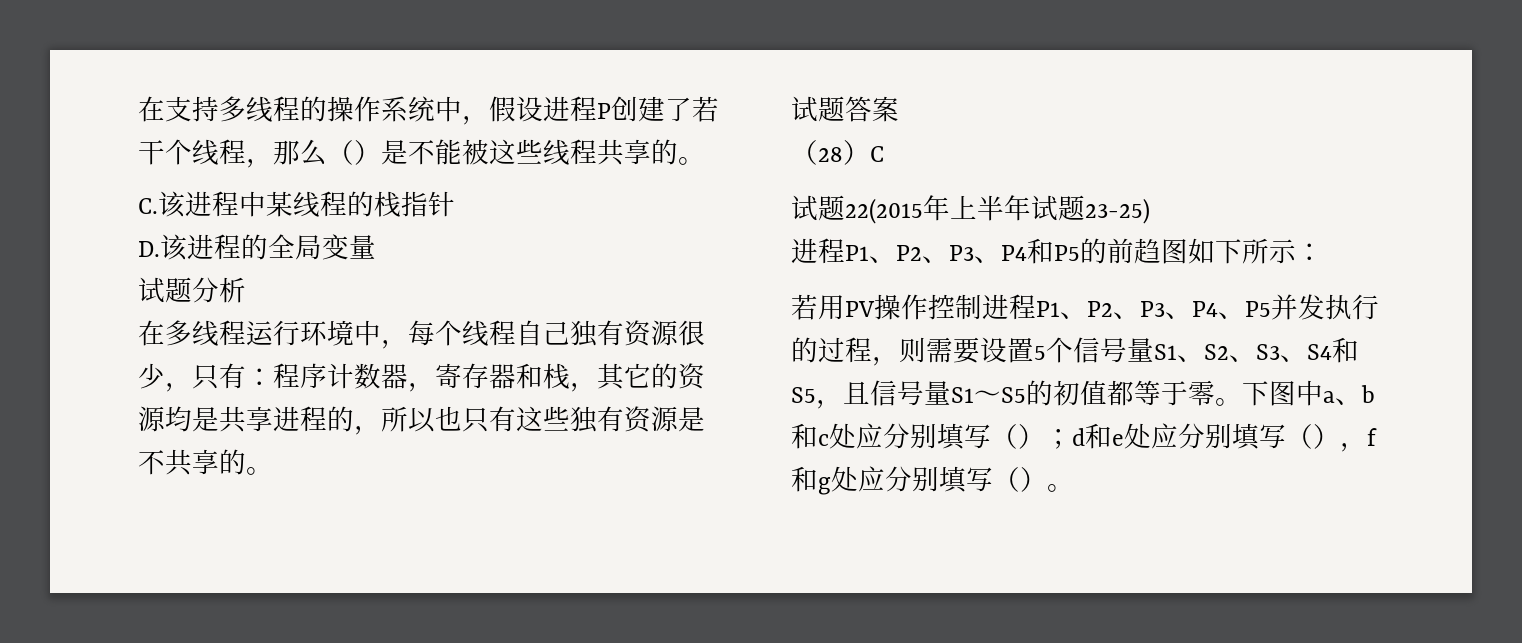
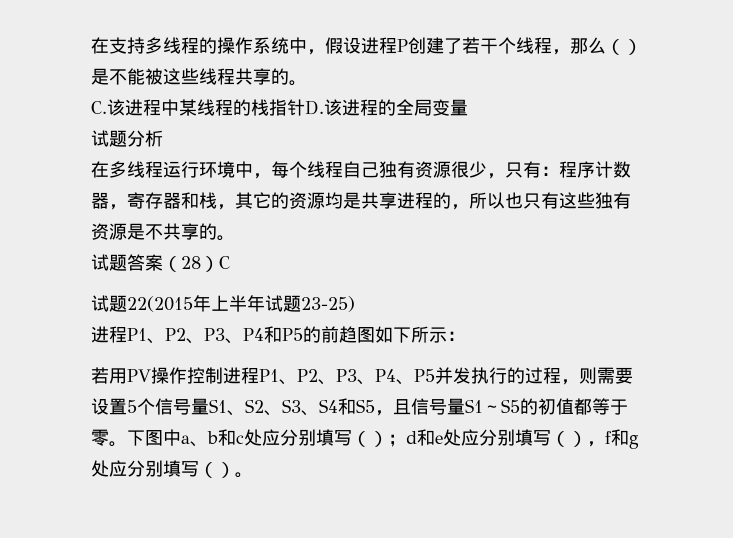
(455, 204) // -> (305, 107) none
(899, 109) // -> (163, 262) none

